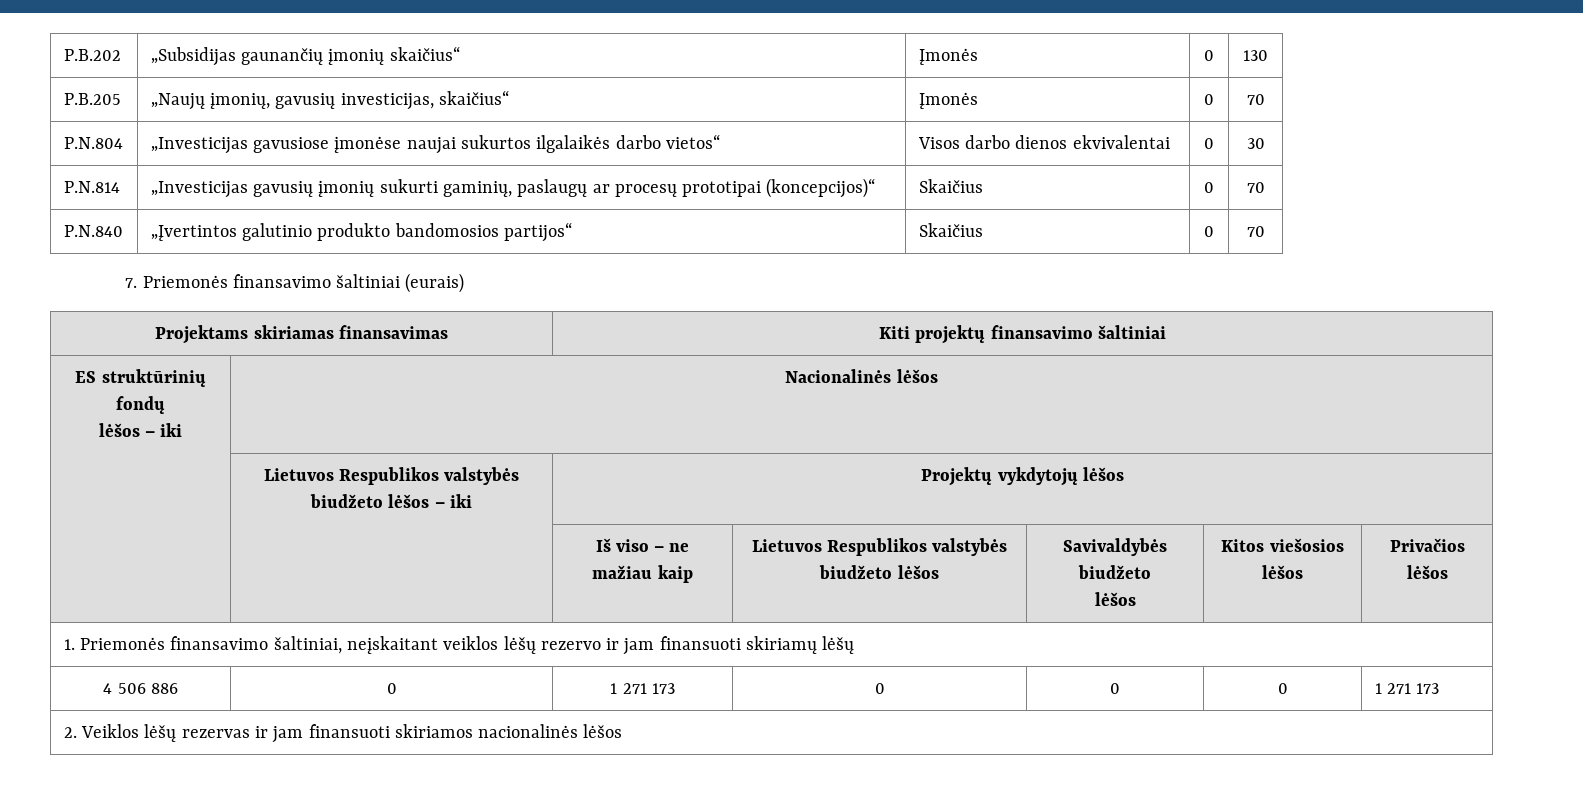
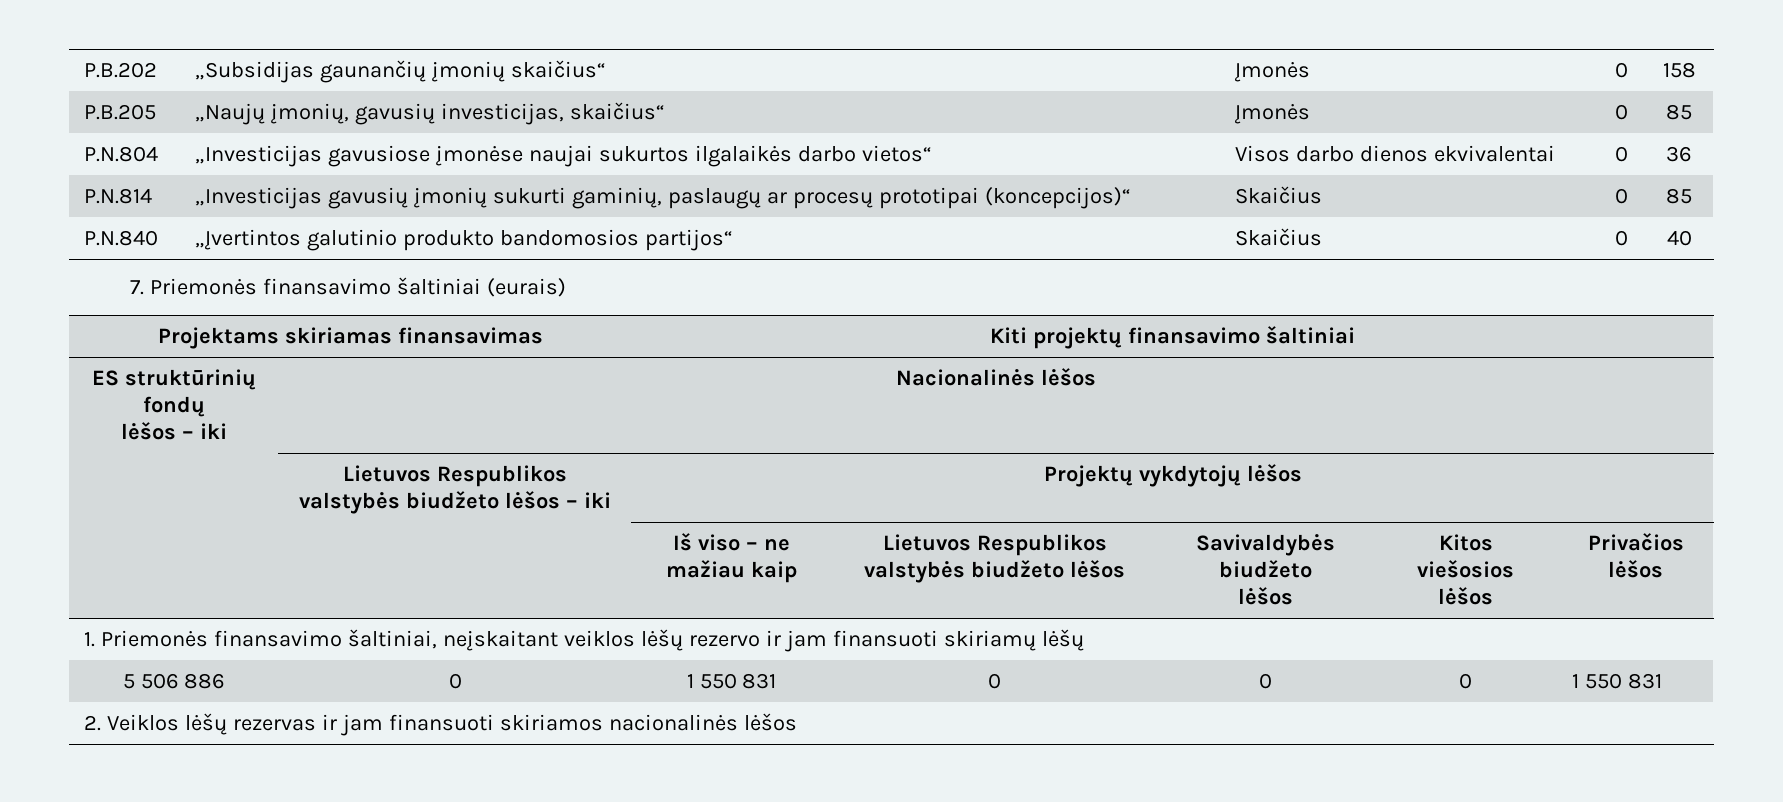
[1243,50,1268,61] 130 -> [1662,62,1696,78] 158
[1246,94,1265,105] 70 -> [1666,104,1692,120] 85
[1246,138,1265,149] 30 -> [1666,146,1692,162] 36
[1246,182,1265,193] 70 -> [1666,188,1692,204] 85
[1246,226,1265,237] 70 -> [1666,230,1692,246] 40
[103,683,113,694] 4 -> [122,674,135,689] 5
[622,683,675,694] 271 173 -> [699,673,777,689] 550 831
[1387,683,1440,694] 271 173 -> [1585,673,1663,689] 550 831

